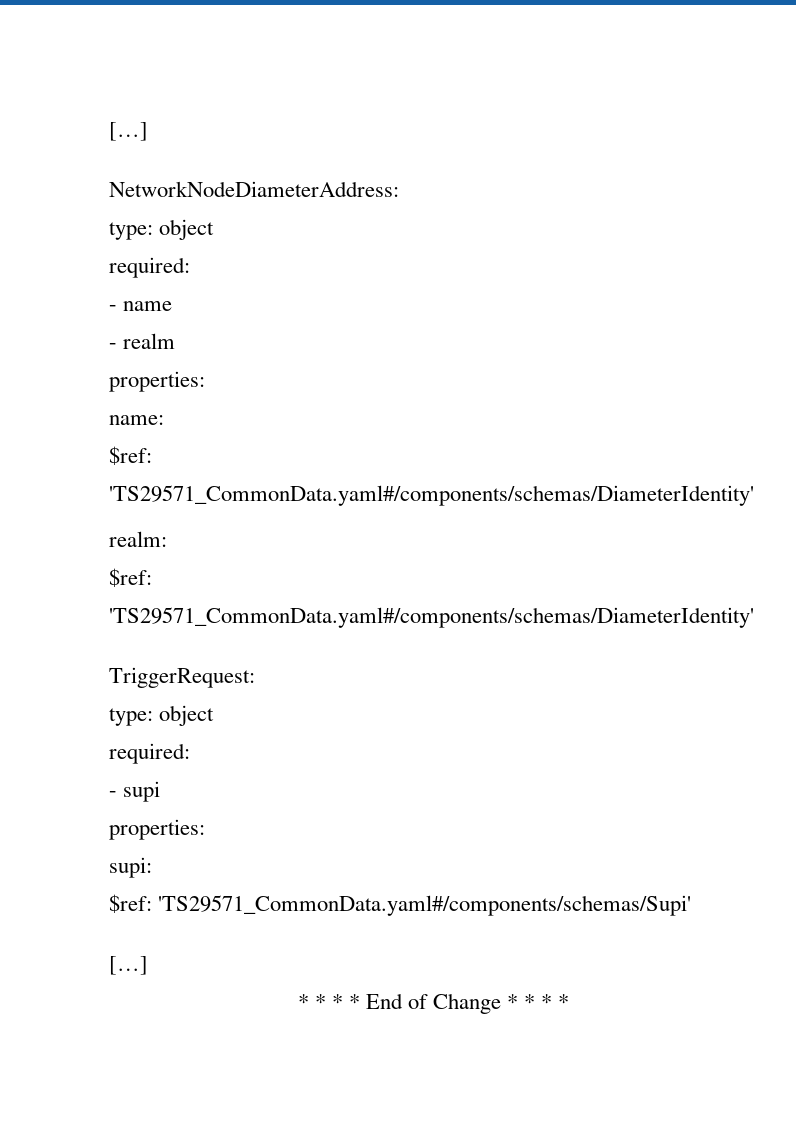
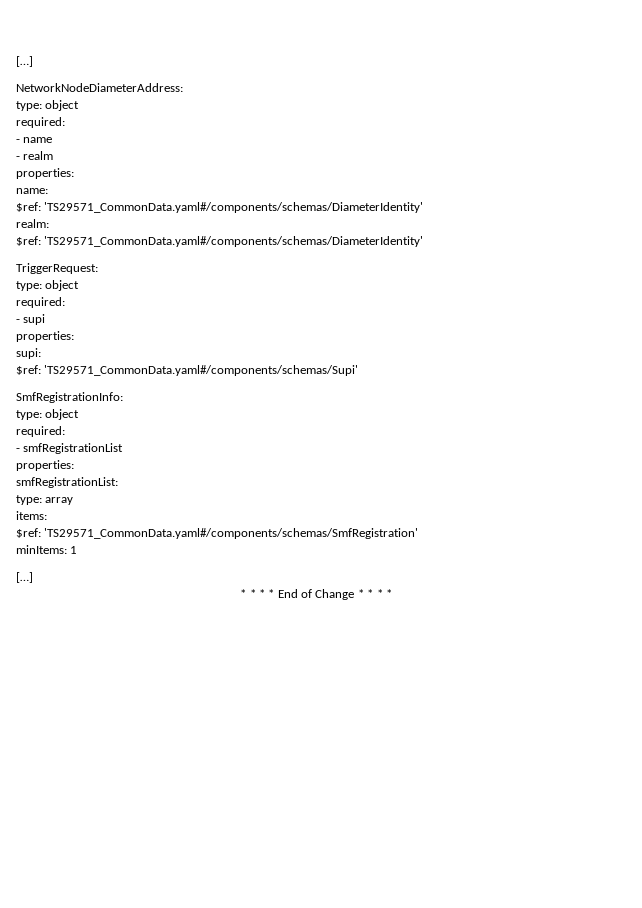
(692, 905) none -> [16,392,123,403] [16,409,80,420] [16,426,65,437] [16,443,124,454] [16,460,74,471] [16,477,118,488] [16,495,74,505] [16,511,47,520] [16,528,419,539] [16,545,78,554] // SmfRegistrationInfo: // type: object // required: // - smfRegistrationList // properties: // smfRegistrationList: // type: array // items: // $ref: 'TS29571_CommonData.yaml#/components/schemas/SmfRegistration' // minItems: 1

